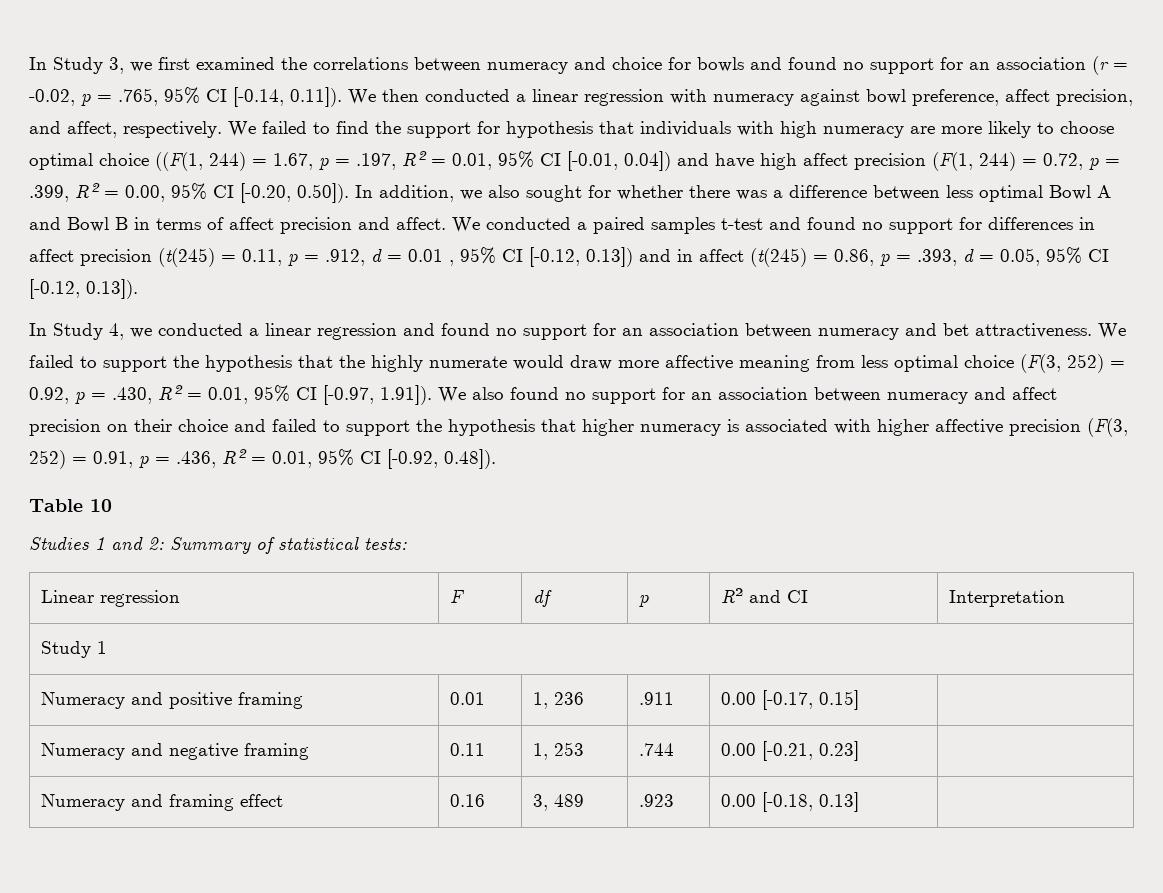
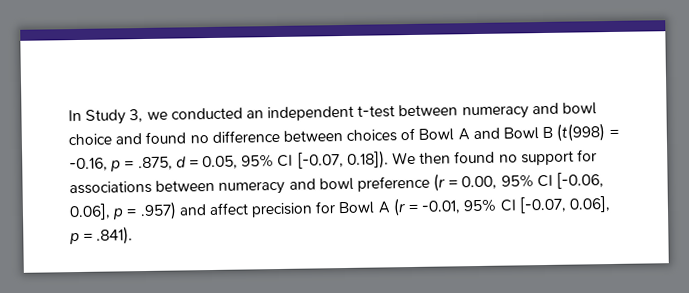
[158,56,1128,75] [29,87,1133,107] [29,121,1114,138] [29,151,1120,171] [29,183,1043,203] first examined the correlations between numeracy and choice for bowls and found no support for an association (r = -0.02, p = .765, 95% CI [-0.14, 0.11]). We then conducted a linear regression with numeracy against bowl preference, affect precision, and affect, respectively. We failed to find the support for hypothesis that individuals with high numeracy are more likely to choose optimal choice ((F(1, 244) = 1.67, p = .197, R² = 0.01, 95% CI [-0.01, 0.04]) and have high affect precision (F(1, 244) = 0.72, p = .399, R² = 0.00, 95% CI [-0.20, 0.50]). In addition, we also sought for whether there was a difference between less optimal -> [170,102,598,122] [68,127,416,146] conducted an independent t-test between numeracy and bowl choice and found no difference between choices of
[134,217,1095,234] [29,247,957,267] in terms of affect precision and affect. We conducted a paired samples t-test and found no support for differences in affect precision (t(245) = 0.11, p = .912, d = 0.01 , 95% CI [-0.12, 0.13]) and in affect (t(245) = 0.86, p = .393, -> [556,123,619,142] [69,156,173,172] (t(998) = -0.16, p = .875,
[29,279,138,299] [29,323,1126,340] [29,354,1125,373] [29,385,1057,405] [29,418,1128,437] [29,449,496,469] [29,499,112,512] [29,537,407,554] [40,590,180,607] [449,589,464,603] [532,590,552,607] [638,595,649,607] [720,588,808,603] [948,590,1065,607] [40,641,107,658] [40,692,303,709] [449,692,485,705] [532,692,584,709] [638,692,674,705] [720,690,859,710] [40,743,309,760] [449,743,485,756] [532,742,584,760] [638,743,674,756] [720,741,859,761] [40,794,283,811] [449,794,485,807] [532,794,584,811] [638,794,674,807] [720,792,859,812] [-0.12, 0.13]). // In Study 4, we conducted a linear regression and found no support for an association between numeracy and bet attractiveness. We failed to support the hypothesis that the highly numerate would draw more affective meaning from less optimal choice (F(3, 252) = 0.92, p = .430, R² = 0.01, 95% CI [-0.97, 1.91]). We also found no support for an association between numeracy and affect precision on their choice and failed to support the hypothesis that higher numeracy is associated with higher affective precision (F(3, 252) = 0.91, p = .436, R² = 0.01, 95% CI [-0.92, 0.48]). // Table 10 // Studies 1 and 2: Summary of statistical tests: // Linear regression | F | df | p | R² and CI | Interpretation // Study 1 // Numeracy and positive framing | 0.01 | 1, 236 | .911 | 0.00 [-0.17, 0.15] | // Numeracy and negative framing | 0.11 | 1, 253 | .744 | 0.00 [-0.21, 0.23] | // Numeracy and framing effect | 0.16 | 3, 489 | .923 | 0.00 [-0.18, 0.13] | -> [296,149,597,169] [69,172,605,195] [69,196,611,221] [69,226,134,245] [-0.07, 0.18]). We then found no support for associations between numeracy and bowl preference (r = 0.00, 95% CI [-0.06, 0.06], p = .957) and affect precision for Bowl A (r = -0.01, 95% CI [-0.07, 0.06], p = .841).

